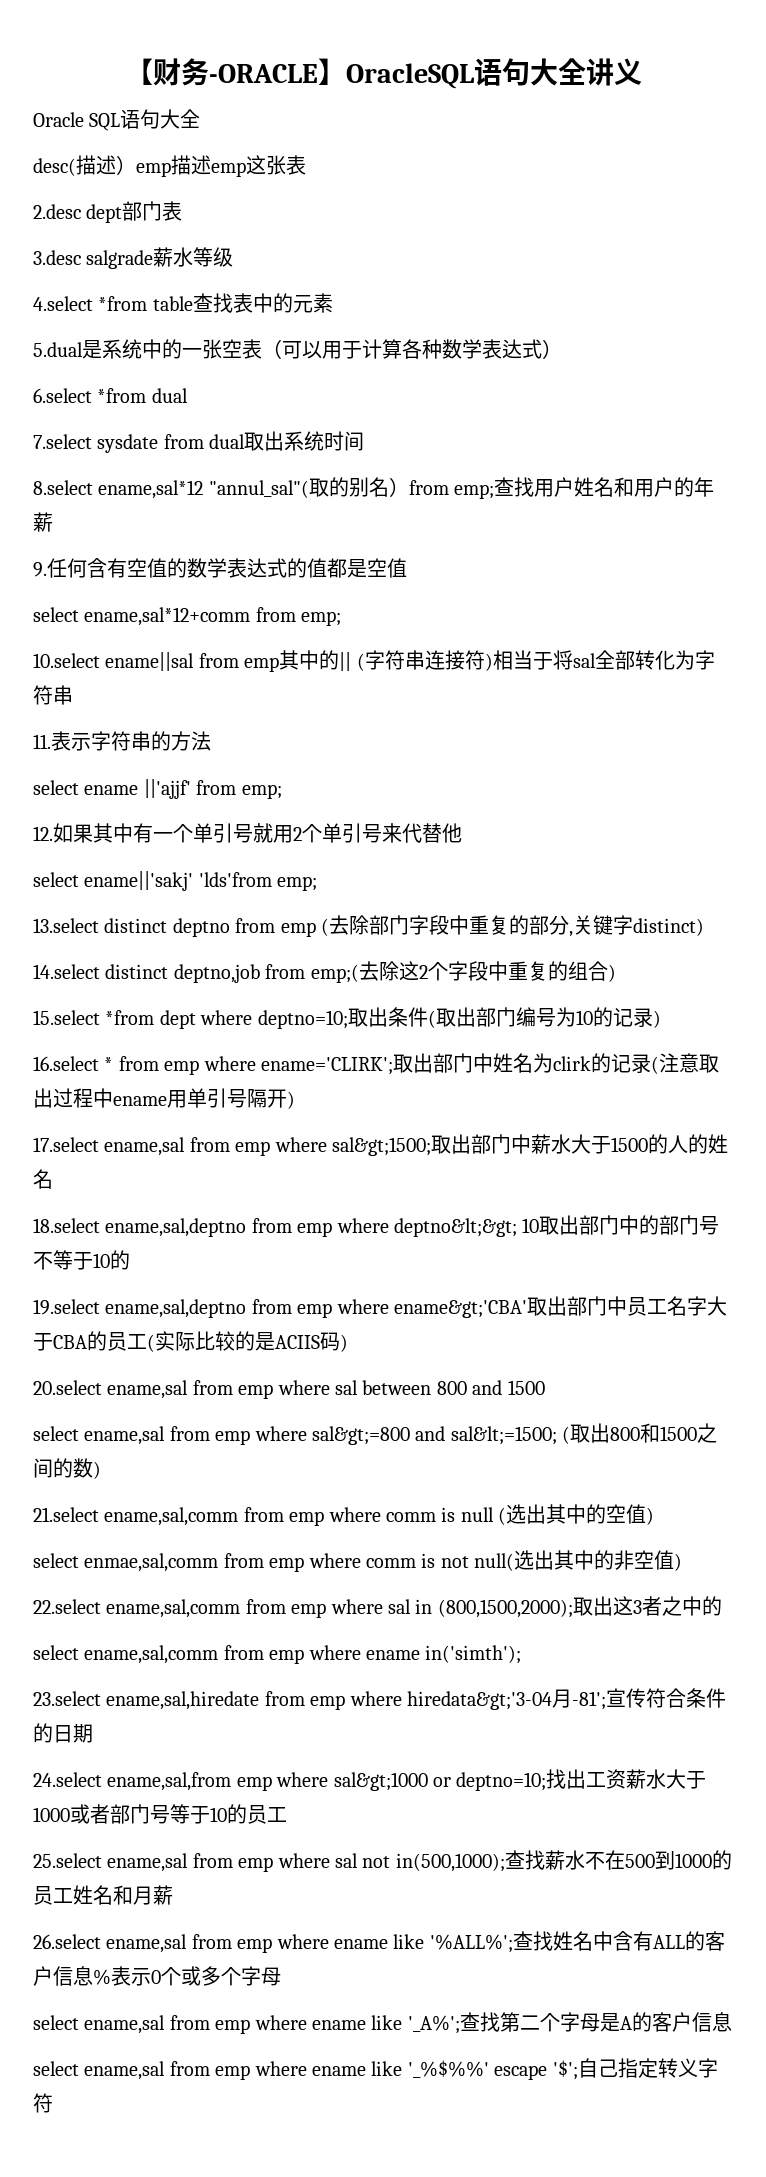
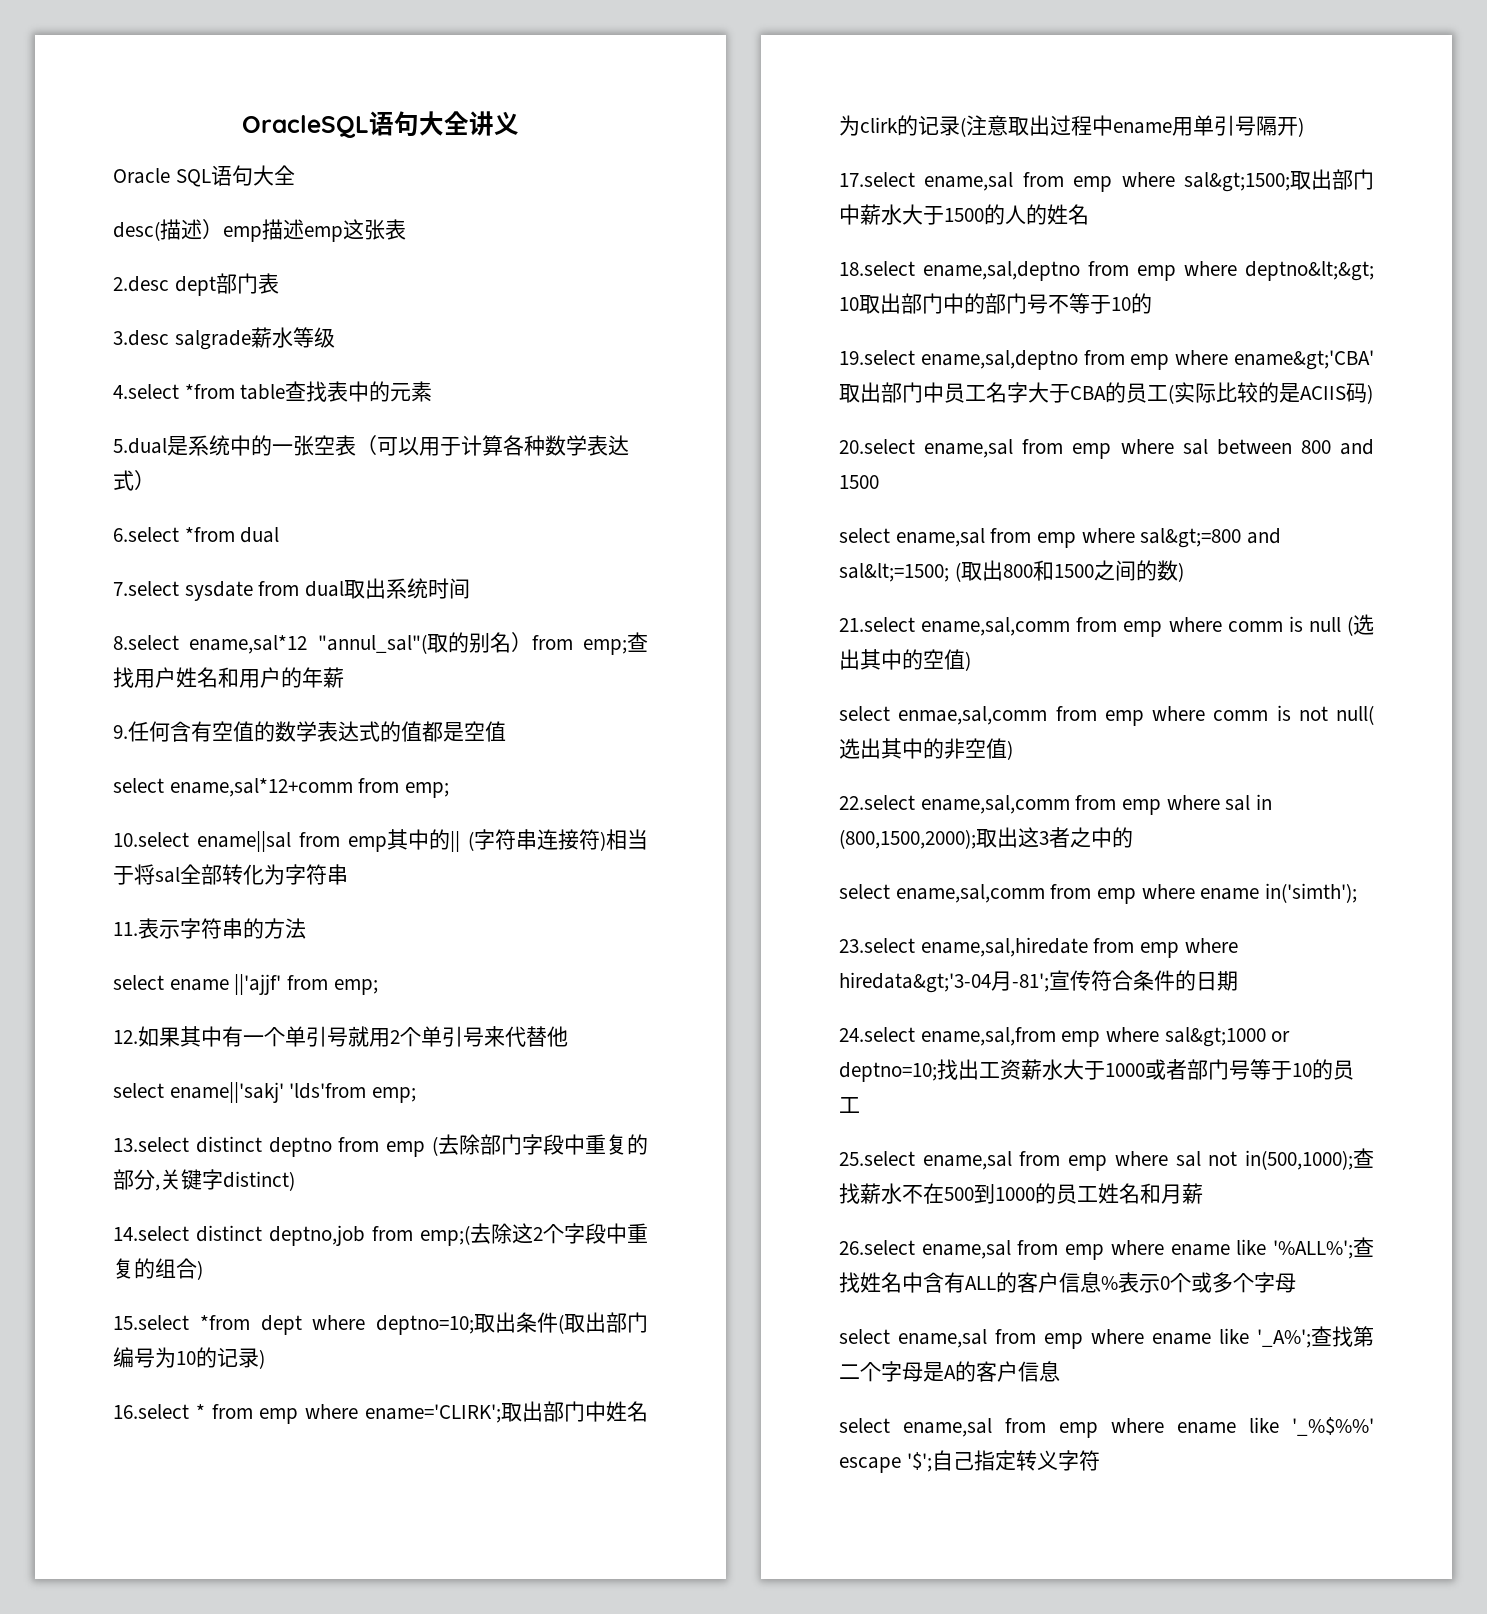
[124,58,346,86] 【财务-ORACLE】 -> (242, 126) none

